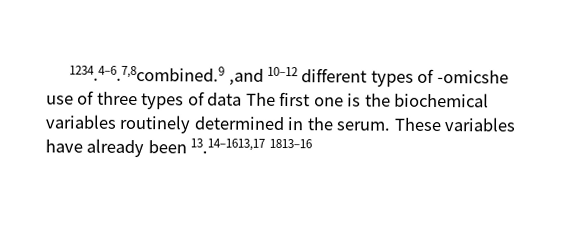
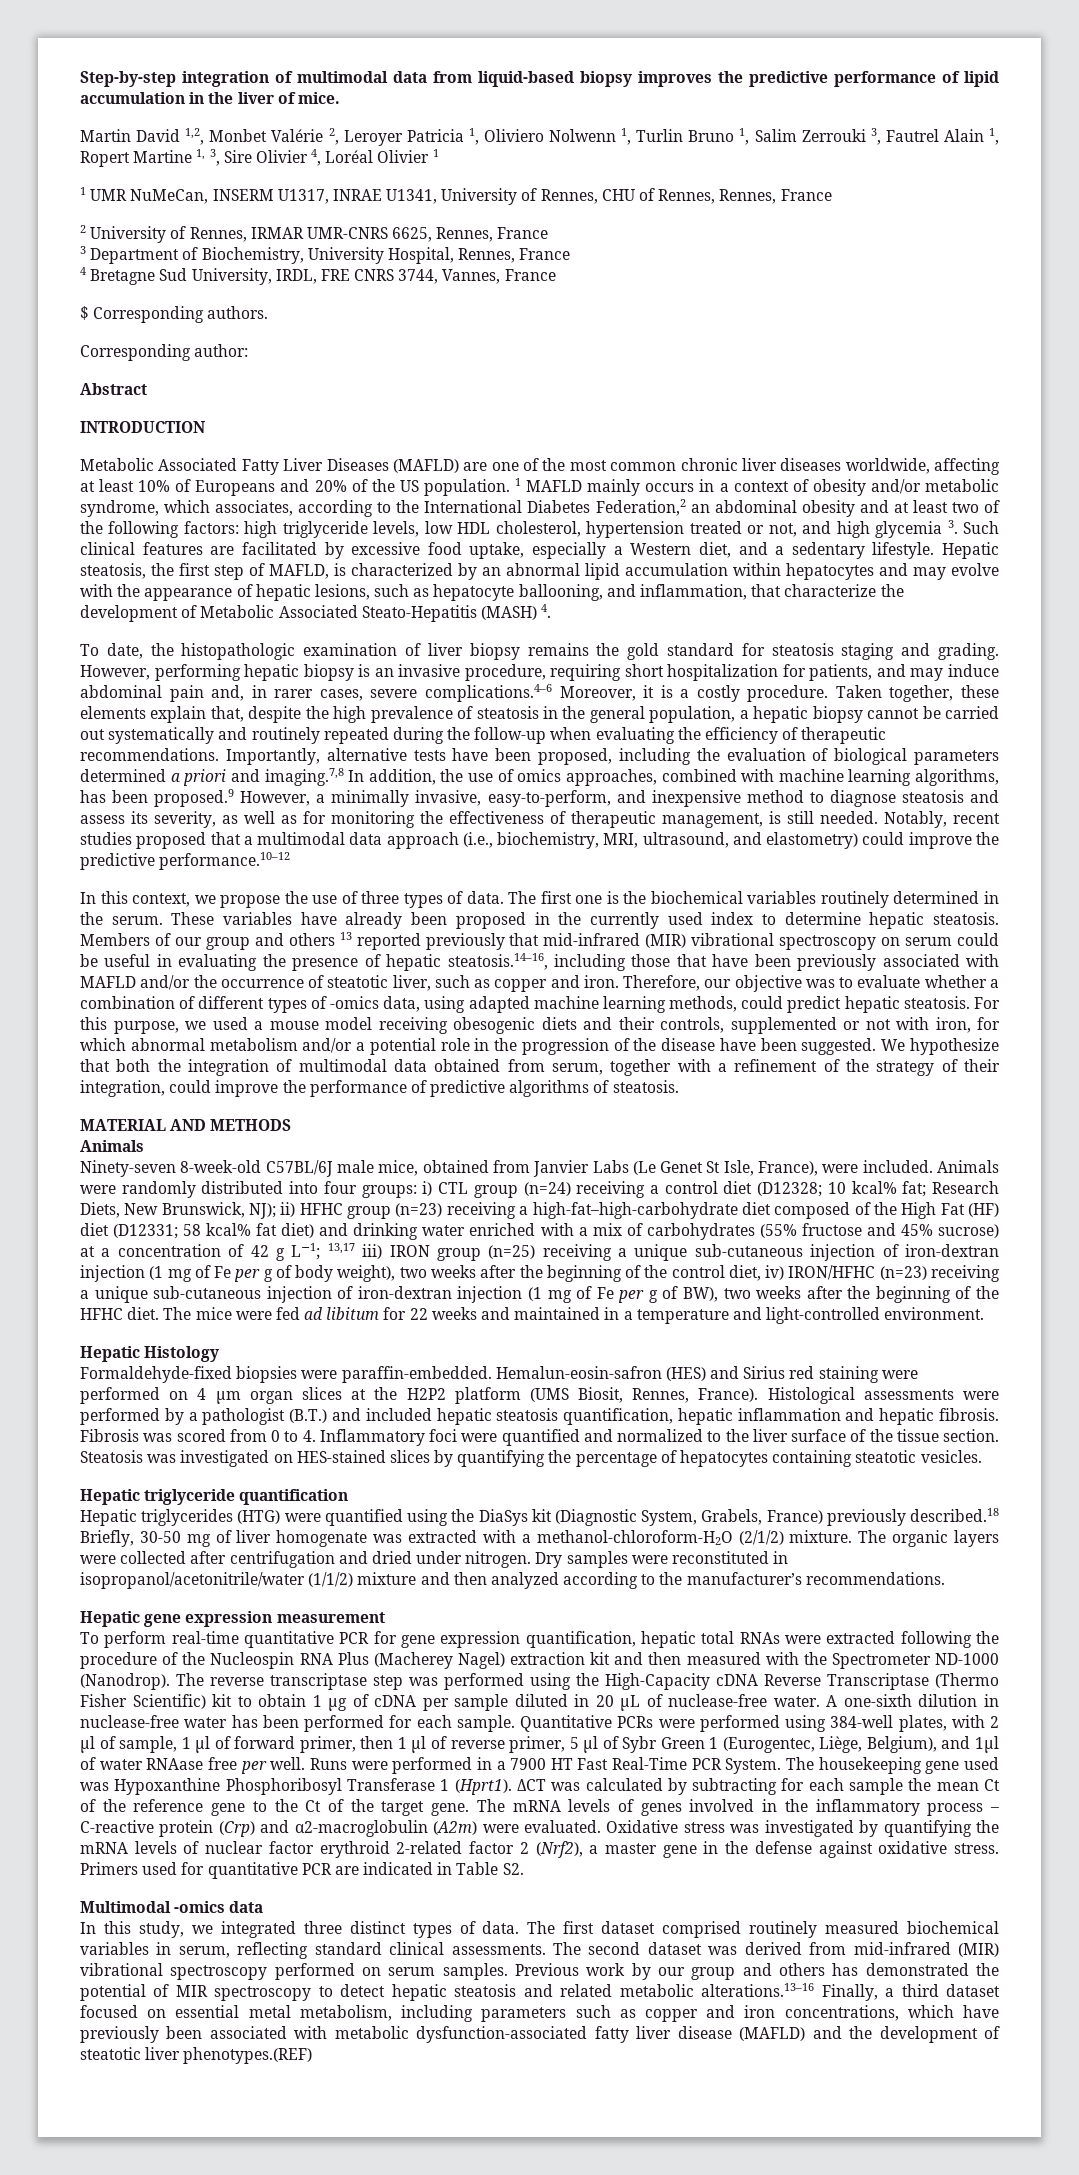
[69,65,509,87] 1234.4–6.7,8combined.9 ,and 10–12 different types of -omicshe -> [80,71,999,87] [80,92,340,104] [80,128,1000,146] [80,149,439,167] [80,187,832,205] [80,225,549,243] [80,246,571,264] [80,267,556,285] [80,306,269,323] [80,344,249,361] [80,383,147,395] [80,421,205,433] [80,458,1000,475] [80,478,999,496] [80,499,1000,517] [80,520,1000,538] [80,542,999,559] [80,563,999,580] [80,584,904,601] [80,604,552,622] [80,643,999,660] [80,664,999,681] [80,684,999,702] [80,706,1000,723] [80,727,887,744] [80,748,1000,765] [80,768,999,786] [80,789,999,807] [80,811,1000,828] [80,832,999,849] [80,852,291,870] [80,891,308,908] Step-by-step integration of multimodal data from liquid-based biopsy improves the predictive performance of lipid accumulation in the liver of mice. // Martin David 1,2, Monbet Valérie 2, Leroyer Patricia 1, Oliviero Nolwenn 1, Turlin Bruno 1, Salim Zerrouki 3, Fautrel Alain 1, Ropert Martine 1, 3, Sire Olivier 4, Loréal Olivier 1 // 1 UMR NuMeCan, INSERM U1317, INRAE U1341, University of Rennes, CHU of Rennes, Rennes, France // 2 University of Rennes, IRMAR UMR-CNRS 6625, Rennes, France // 3 Department of Biochemistry, University Hospital, Rennes, France // 4 Bretagne Sud University, IRDL, FRE CNRS 3744, Vannes, France // $ Corresponding authors. // Corresponding author: // Abstract // INTRODUCTION // Metabolic Associated Fatty Liver Diseases (MAFLD) are one of the most common chronic liver diseases worldwide, affecting at least 10% of Europeans and 20% of the US population. 1 MAFLD mainly occurs in a context of obesity and/or metabolic syndrome, which associates, according to the International Diabetes Federation,2 an abdominal obesity and at least two of the following factors: high triglyceride levels, low HDL cholesterol, hypertension treated or not, and high glycemia 3. Such clinical features are facilitated by excessive food uptake, especially a Western diet, and a sedentary lifestyle. Hepatic steatosis, the first step of MAFLD, is characterized by an abnormal lipid accumulation within hepatocytes and may evolve with the appearance of hepatic lesions, such as hepatocyte ballooning, and inflammation, that characterize the development of Metabolic Associated Steato-Hepatitis (MASH) 4. // To date, the histopathologic examination of liver biopsy remains the gold standard for steatosis staging and grading. However, performing hepatic biopsy is an invasive procedure, requiring short hospitalization for patients, and may induce abdominal pain and, in rarer cases, severe complications.4–6 Moreover, it is a costly procedure. Taken together, these elements explain that, despite the high prevalence of steatosis in the general population, a hepatic biopsy cannot be carried out systematically and routinely repeated during the follow-up when evaluating the efficiency of therapeutic recommendations. Importantly, alternative tests have been proposed, including the evaluation of biological parameters determined a priori and imaging.7,8 In addition, the use of omics approaches, combined with machine learning algorithms, has been proposed.9 However, a minimally invasive, easy-to-perform, and inexpensive method to diagnose steatosis and assess its severity, as well as for monitoring the effectiveness of therapeutic management, is still needed. Notably, recent studies proposed that a multimodal data approach (i.e., biochemistry, MRI, ultrasound, and elastometry) could improve the predictive performance.10–12 // In this context, we propose the
[207,92,243,106] data -> [466,891,504,904] data.
[190,138,312,154] 13.14–1613,17 1813–16 -> [455,912,999,929] [80,932,999,950] [80,953,999,971] [80,975,1000,992] [80,996,1000,1013] [80,1017,1000,1034] [80,1038,999,1055] [80,1059,1001,1076] [80,1080,679,1097] [80,1119,292,1131] [80,1140,144,1152] [80,1160,999,1177] [80,1181,999,1198] [80,1202,1000,1219] [80,1223,1000,1240] [80,1243,1000,1261] [80,1265,1000,1282] [80,1286,999,1303] [80,1307,985,1324] [80,1346,220,1362] [80,1366,918,1383] [80,1387,999,1404] [80,1408,1000,1425] [80,1429,999,1446] [80,1450,982,1467] [80,1489,349,1505] [80,1508,999,1526] [80,1530,1000,1547] [80,1551,789,1568] [80,1572,945,1589] [80,1611,385,1627] [80,1631,1000,1648] [80,1652,999,1669] [80,1673,999,1690] [80,1694,999,1711] [80,1715,999,1732] [80,1736,999,1753] [80,1757,999,1774] [80,1778,1000,1795] [80,1799,999,1816] [80,1820,1000,1837] [80,1841,999,1858] [80,1862,524,1879] [80,1901,264,1913] [80,1921,999,1938] [80,1942,1000,1959] [80,1963,1000,1980] [80,1983,1001,2001] [80,2005,999,2022] [80,2026,1000,2043] [80,2047,313,2064] proposed in the currently used index to determine hepatic steatosis. Members of our group and others 13 reported previously that mid-infrared (MIR) vibrational spectroscopy on serum could be useful in evaluating the presence of hepatic steatosis.14–16, including those that have been previously associated with MAFLD and/or the occurrence of steatotic liver, such as copper and iron. Therefore, our objective was to evaluate whether a combination of different types of -omics data, using adapted machine learning methods, could predict hepatic steatosis. For this purpose, we used a mouse model receiving obesogenic diets and their controls, supplemented or not with iron, for which abnormal metabolism and/or a potential role in the progression of the disease have been suggested. We hypothesize that both the integration of multimodal data obtained from serum, together with a refinement of the strategy of their integration, could improve the performance of predictive algorithms of steatosis. // MATERIAL AND METHODS // Animals // Ninety-seven 8-week-old C57BL/6J male mice, obtained from Janvier Labs (Le Genet St Isle, France), were included. Animals were randomly distributed into four groups: i) CTL group (n=24) receiving a control diet (D12328; 10 kcal% fat; Research Diets, New Brunswick, NJ); ii) HFHC group (n=23) receiving a high-fat–high-carbohydrate diet composed of the High Fat (HF) diet (D12331; 58 kcal% fat diet) and drinking water enriched with a mix of carbohydrates (55% fructose and 45% sucrose) at a concentration of 42 g L−1; 13,17 iii) IRON group (n=25) receiving a unique sub-cutaneous injection of iron-dextran injection (1 mg of Fe per g of body weight), two weeks after the beginning of the control diet, iv) IRON/HFHC (n=23) receiving a unique sub-cutaneous injection of iron-dextran injection (1 mg of Fe per g of BW), two weeks after the beginning of the HFHC diet. The mice were fed ad libitum for 22 weeks and maintained in a temperature and light-controlled environment. // Hepatic Histology // Formaldehyde-fixed biopsies were paraffin-embedded. Hemalun-eosin-safron (HES) and Sirius red staining were performed on 4 µm organ slices at the H2P2 platform (UMS Biosit, Rennes, France). Histological assessments were performed by a pathologist (B.T.) and included hepatic steatosis quantification, hepatic inflammation and hepatic fibrosis. Fibrosis was scored from 0 to 4. Inflammatory foci were quantified and normalized to the liver surface of the tissue section. Steatosis was investigated on HES-stained slices by quantifying the percentage of hepatocytes containing steatotic vesicles. // Hepatic triglyceride quantification // Hepatic triglycerides (HTG) were quantified using the DiaSys kit (Diagnostic System, Grabels, France) previously described.18 Briefly, 30-50 mg of liver homogenate was extracted with a methanol-chloroform-H2O (2/1/2) mixture. The organic layers were collected after centrifugation and dried under nitrogen. Dry samples were reconstituted in isopropanol/acetonitrile/water (1/1/2) mixture and then analyzed according to the manufacturer’s recommendations. // Hepatic gene expression measurement // To perform real-time quantitative PCR for gene expression quantification, hepatic total RNAs were extracted following the procedure of the Nucleospin RNA Plus (Macherey Nagel) extraction kit and then measured with the Spectrometer ND-1000 (Nanodrop). The reverse transcriptase step was performed using the High-Capacity cDNA Reverse Transcriptase (Thermo Fisher Scientific) kit to obtain 1 µg of cDNA per sample diluted in 20 µL of nuclease-free water. A one-sixth dilution in nuclease-free water has been performed for each sample. Quantitative PCRs were performed using 384-well plates, with 2 µl of sample, 1 µl of forward primer, then 1 µl of reverse primer, 5 µl of Sybr Green 1 (Eurogentec, Liège, Belgium), and 1µl of water RNAase free per well. Runs were performed in a 7900 HT Fast Real-Time PCR System. The housekeeping gene used was Hypoxanthine Phosphoribosyl Transferase 1 (Hprt1). ΔCT was calculated by subtracting for each sample the mean Ct of the reference gene to the Ct of the target gene. The mRNA levels of genes involved in the inflammatory process – C-reactive protein (Crp) and α2-macroglobulin (Α2m) were evaluated. Oxidative stress was investigated by quantifying the mRNA levels of nuclear factor erythroid 2-related factor 2 (Nrf2), a master gene in the defense against oxidative stress. Primers used for quantitative PCR are indicated in Table S2. // Multimodal -omics data // In this study, we integrated three distinct types of data. The first dataset comprised routinely measured biochemical variables in serum, reflecting standard clinical assessments. The second dataset was derived from mid-infrared (MIR) vibrational spectroscopy performed on serum samples. Previous work by our group and others has demonstrated the potential of MIR spectroscopy to detect hepatic steatosis and related metabolic alterations.13–16 Finally, a third dataset focused on essential metal metabolism, including parameters such as copper and iron concentrations, which have previously been associated with metabolic dysfunction-associated fatty liver disease (MAFLD) and the development of steatotic liver phenotypes.(REF)

